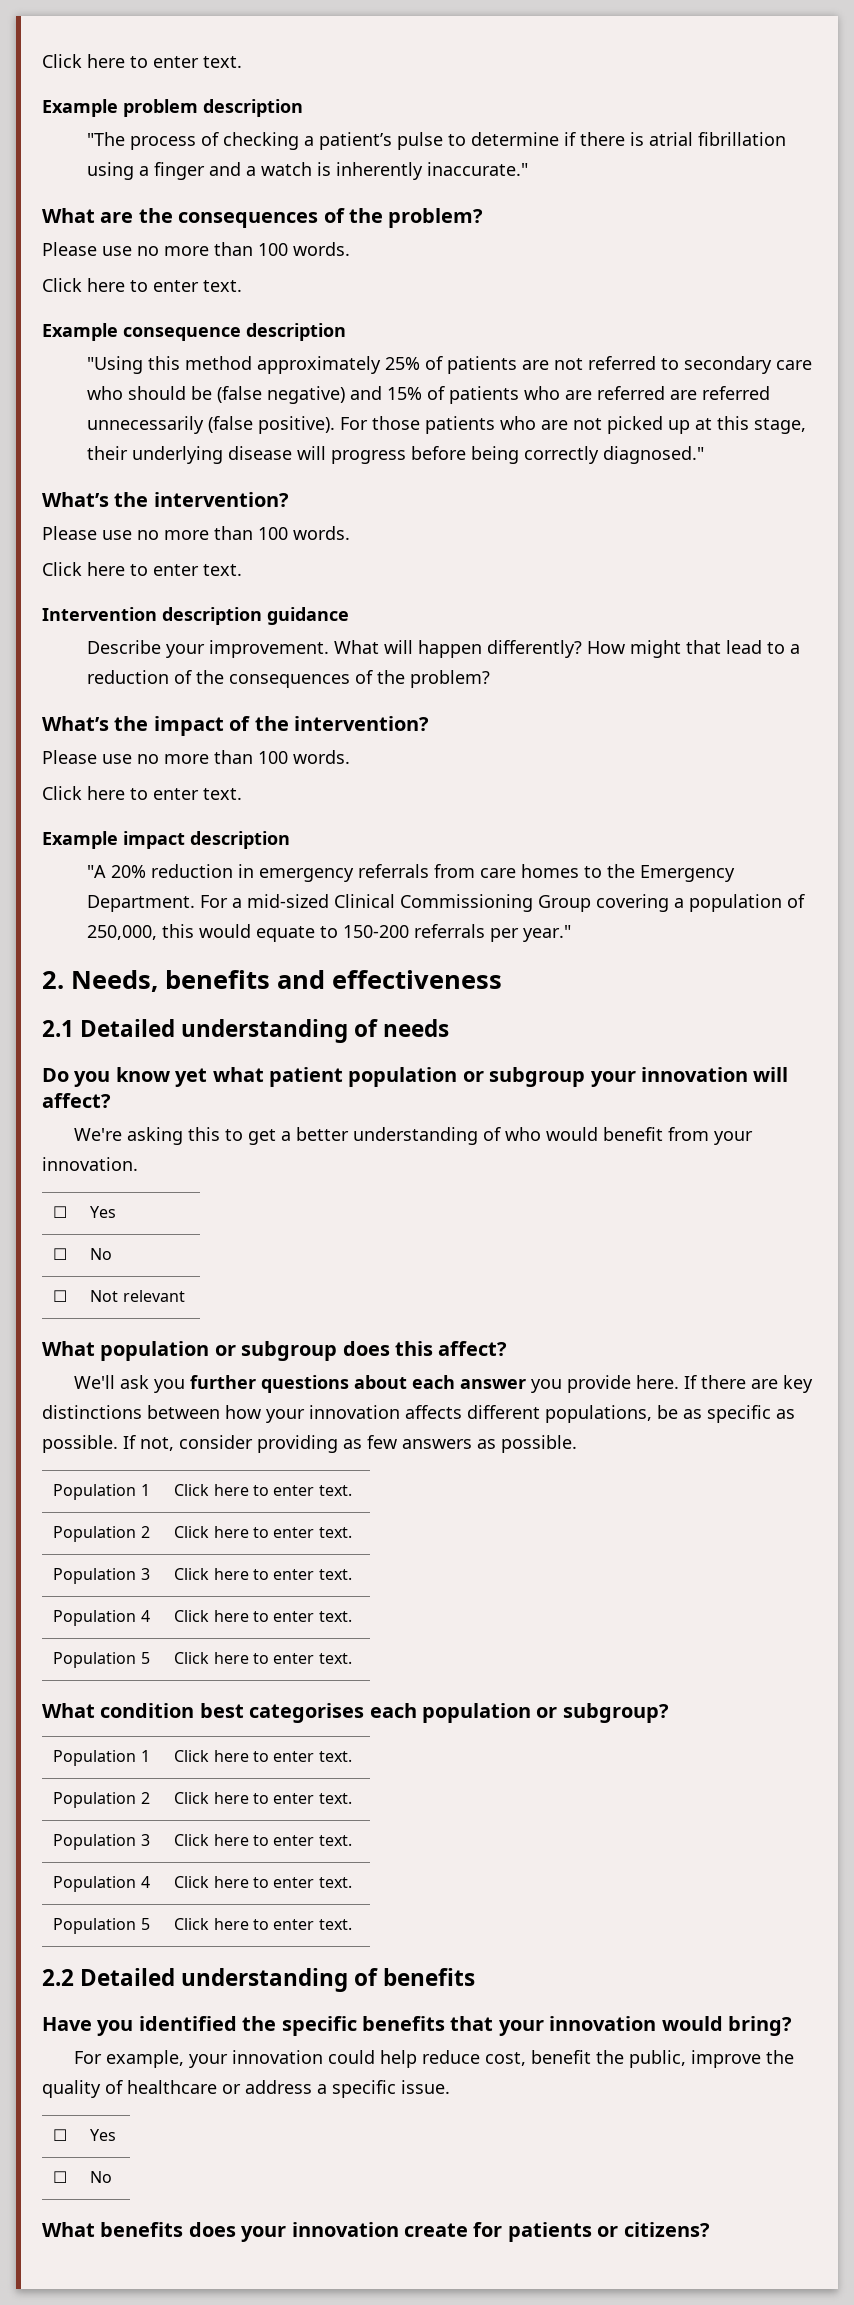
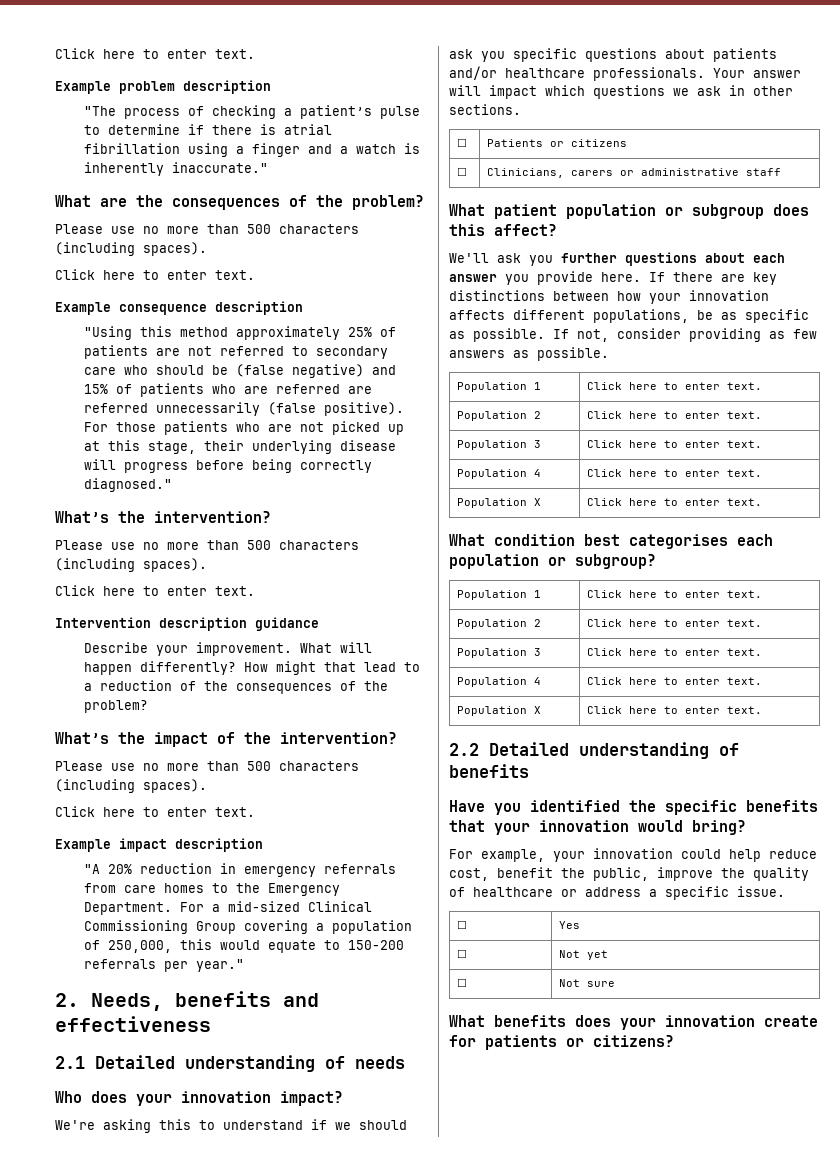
[258,242,350,256] 100 words. -> [247,224,359,234] [55,242,207,256] 500 characters (including spaces).
[258,526,350,540] 100 words. -> [247,540,359,550] [55,558,207,572] 500 characters (including spaces).
[258,750,350,764] 100 words. -> [247,761,359,771] [55,779,207,793] 500 characters (including spaces).
[42,1067,789,1087] [42,1093,111,1108] [73,1127,753,1145] [42,1157,138,1171] [53,1206,68,1218] [90,1206,117,1218] [53,1248,68,1260] [90,1248,113,1260] [53,1290,68,1302] [90,1290,185,1302] [42,1341,95,1356] Do you know yet what patient population or subgroup your innovation will affect? // We're asking this to get a better understanding of who would benefit from your innovation. // ☐ | Yes // ☐ | No // ☐ | Not relevant // What -> [55,1091,343,1106] [55,1119,407,1133] [449,48,777,62] [449,66,801,81] [449,85,793,99] [449,104,521,115] [456,138,467,147] [486,139,627,147] [456,167,467,176] [486,168,781,178] [449,204,557,219] Who does your innovation impact? // We're asking this to understand if we should ask you specific questions about patients and/or healthcare professionals. Your answer will impact which questions we ask in other sections. // ☐ | Patients or citizens // ☐ | Clinicians, carers or administrative staff // What patient
[140,1652,150,1664] 5 -> [533,498,541,506] X
[140,1918,150,1930] 5 -> [533,706,541,714] X
[90,2171,113,2183] No -> [558,950,608,960] [456,978,467,987] [558,979,615,987] Not yet // ☐ | Not sure

